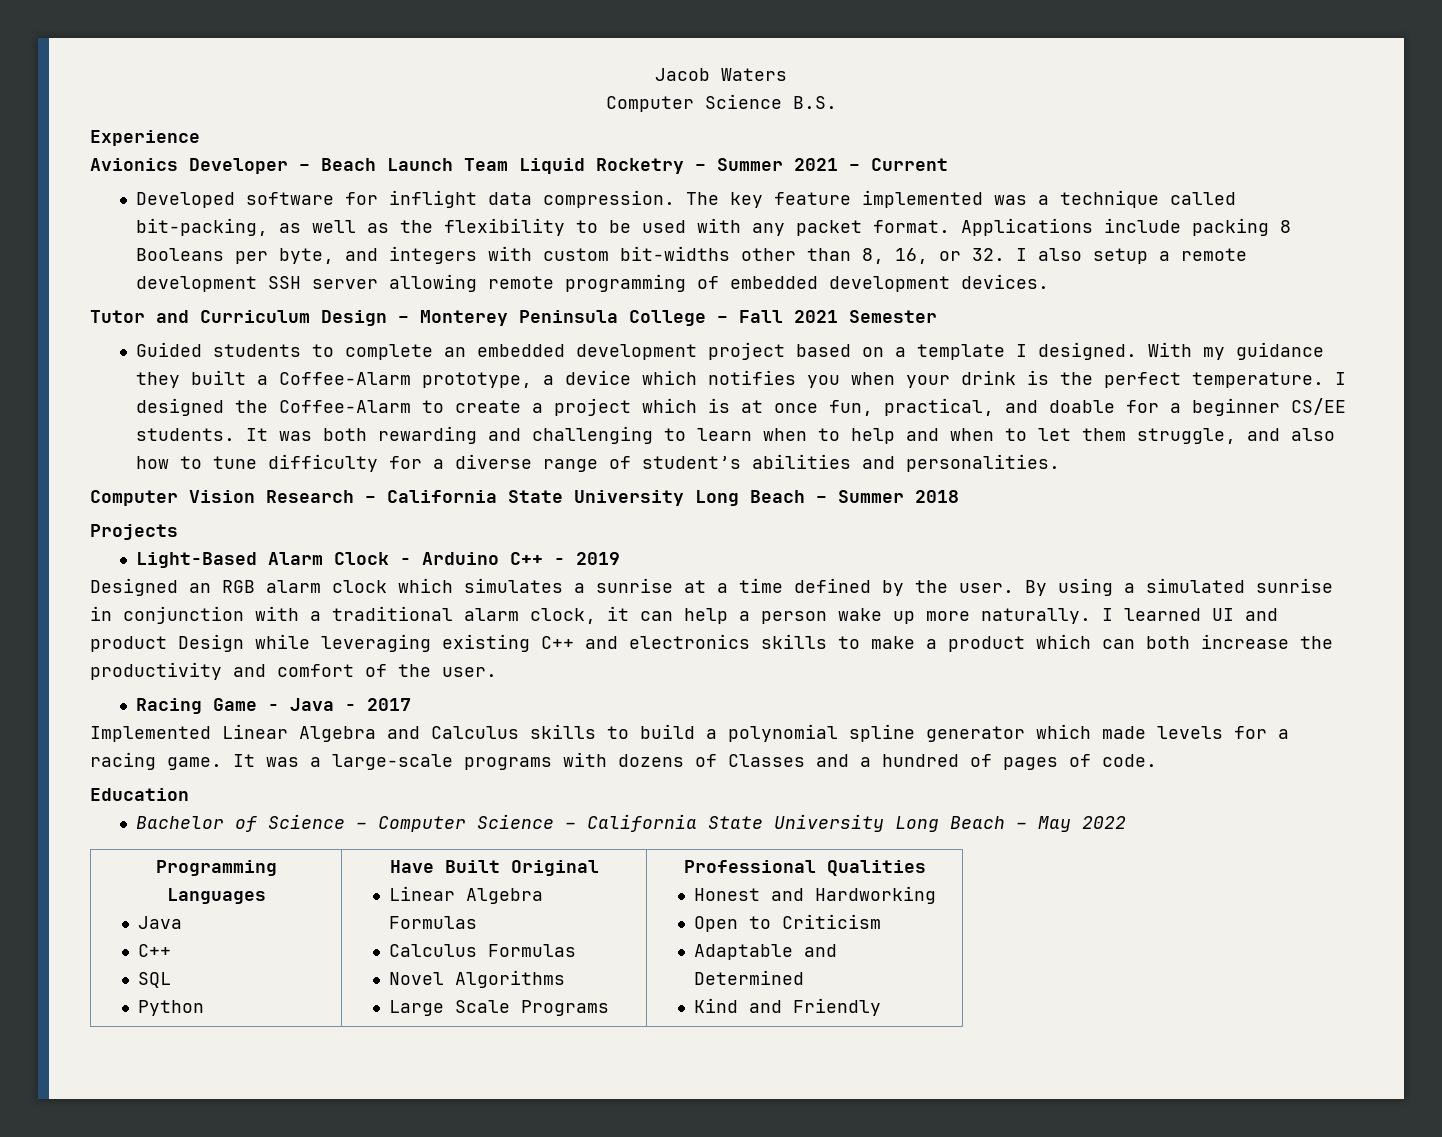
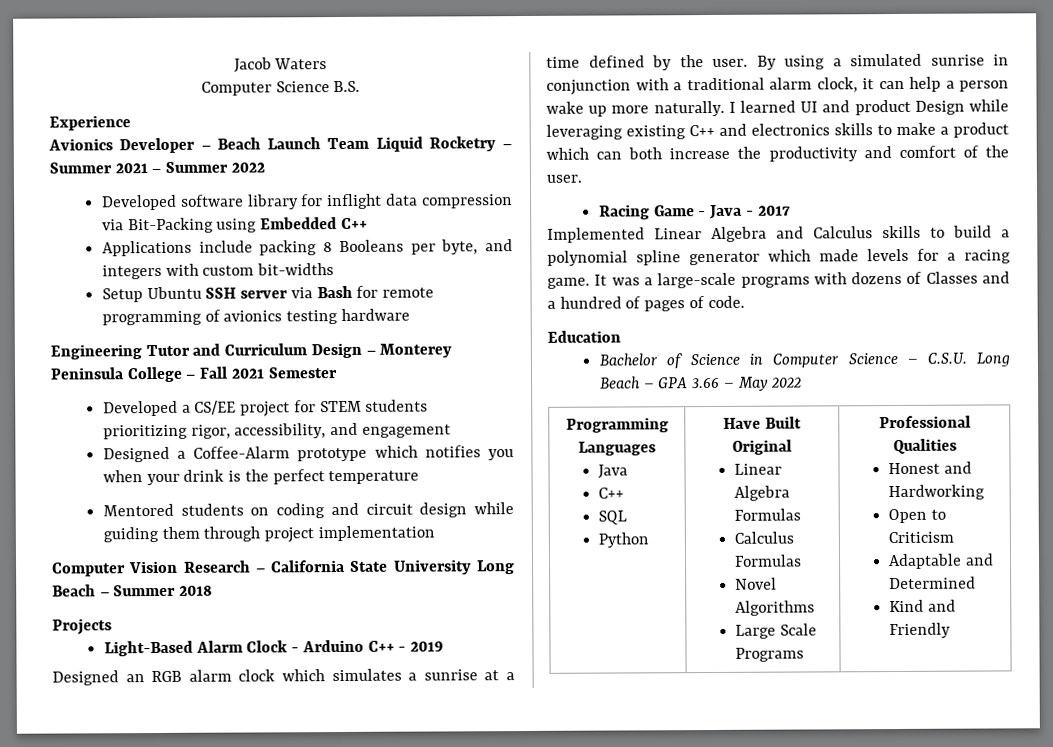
[871,158,948,171] Current -> [165,161,265,173] Summer 2022
(335, 198) none -> [247,194,299,210] library
[543,190,1237,208] [136,218,951,236] compression. The key feature implemented was a technique called bit-packing, as well as the flexibility to be used with any packet format. -> [422,194,514,209] [101,217,368,234] compression via Bit-Packing using Embedded C++ //
[741,248,1248,264] [136,274,1050,292] other than 8, 16, or 32. I also setup a remote development SSH server allowing remote programming of embedded development devices. // -> [101,285,435,303] [101,308,410,326] [50,344,142,360] // Setup Ubuntu SSH server via Bash for remote programming of avionics testing hardware // Engineering
[136,342,1325,360] [136,370,632,388] Guided students to complete an embedded development project based on a template I designed. With my guidance they built a Coffee-Alarm prototype, a device -> [102,399,429,417] [102,422,451,440] [102,446,368,463] Developed a CS/EE project for STEM students prioritizing rigor, accessibility, and engagement // Designed a Coffee-Alarm prototype
[1192,372,1347,388] [136,398,1347,416] [136,426,1336,444] [136,454,1061,472] temperature. I designed the Coffee-Alarm to create a project which is at once fun, practical, and doable for a beginner CS/EE students. It was both rewarding and challenging to learn when to help and when to let them struggle, and also how to tune difficulty for a diverse range of student’s abilities and personalities. -> [328,470,420,485] [102,502,515,519] [102,525,435,543] temperature // Mentored students on coding and circuit design while guiding them through project implementation
[356,822,368,829] – -> [749,353,764,365] in
[587,814,1006,832] California State University Long Beach -> [926,352,1010,367] [599,376,721,389] C.S.U. Long Beach – GPA 3.66

